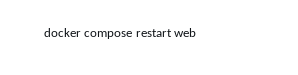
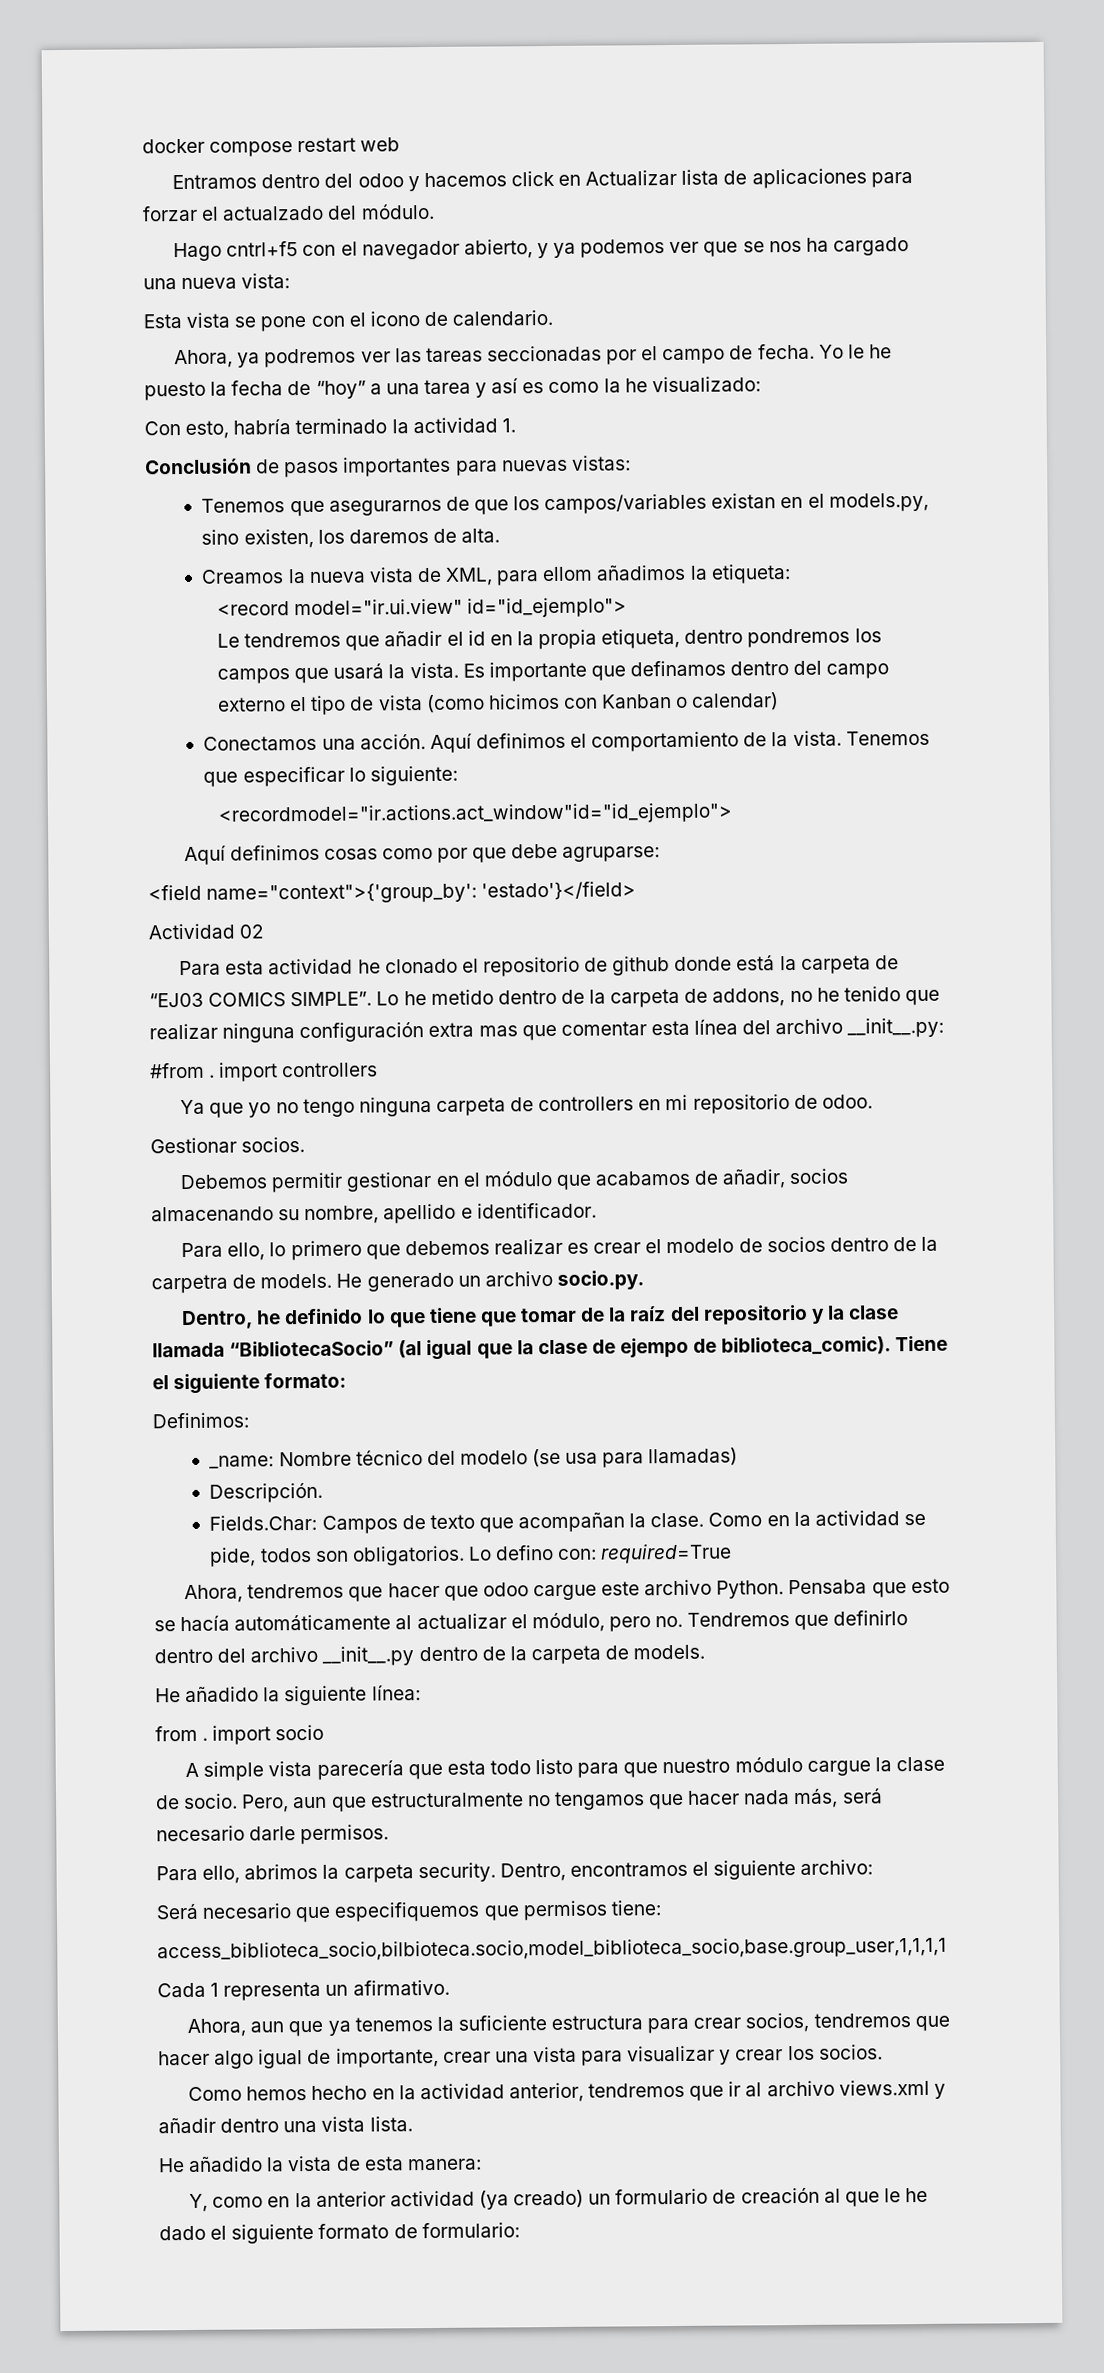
(197, 32) none -> [172,168,913,192] [142,203,435,222] [173,237,909,262] [143,273,291,290] [143,309,554,332] [174,343,892,369] [144,376,761,401] [144,417,516,439] [145,455,631,478] [201,492,929,517] [201,528,501,549] [201,564,791,586] [217,597,628,618] [217,628,882,651] [217,660,890,684] [217,692,780,715] [203,730,930,753] [203,765,458,787] [218,802,734,826] [183,843,661,866] [148,881,637,904] [148,923,265,940] [179,955,899,977] [149,986,940,1008] [149,1017,945,1043] [149,1062,379,1082] [180,1094,873,1118] [150,1137,306,1154] [180,1168,849,1193] [151,1202,597,1225] [181,1236,939,1261] [151,1270,644,1294] [182,1304,900,1330] [152,1335,949,1361] [152,1372,347,1395] [152,1412,249,1429] [209,1447,739,1469] [209,1482,324,1503] [209,1510,926,1534] [209,1543,733,1567] [184,1578,950,1604] [154,1610,909,1633] [154,1644,706,1666] [155,1684,421,1706] [155,1724,325,1745] [185,1756,945,1781] [155,1788,883,1813] [156,1824,390,1845] [156,1859,874,1884] [156,1900,661,1923] [157,1936,947,1963] [157,1979,450,2001] [187,2012,950,2038] [158,2044,883,2069] [188,2079,946,2103] [158,2116,413,2134] [158,2155,482,2173] [189,2187,929,2213] [159,2222,520,2244] // Entramos dentro del odoo y hacemos click en Actualizar lista de aplicaciones para forzar el actualzado del módulo. // Hago cntrl+f5 con el navegador abierto, y ya podemos ver que se nos ha cargado una nueva vista: // Esta vista se pone con el icono de calendario. // Ahora, ya podremos ver las tareas seccionadas por el campo de fecha. Yo le he puesto la fecha de “hoy” a una tarea y así es como la he visualizado: // Con esto, habría terminado la actividad 1. // Conclusión de pasos importantes para nuevas vistas: // Tenemos que asegurarnos de que los campos/variables existan en el models.py, sino existen, los daremos de alta. // Creamos la nueva vista de XML, para ellom añadimos la etiqueta: // <record model="ir.ui.view" id="id_ejemplo"> // Le tendremos que añadir el id en la propia etiqueta, dentro pondremos los campos que usará la vista. Es importante que definamos dentro del campo externo el tipo de vista (como hicimos con Kanban o calendar) // Conectamos una acción. Aquí definimos el comportamiento de la vista. Tenemos que especificar lo siguiente: // <recordmodel="ir.actions.act_window"id="id_ejemplo"> // Aquí definimos cosas como por que debe agruparse: // <field name="context">{'group_by': 'estado'}</field> // Actividad 02 // Para esta actividad he clonado el repositorio de github donde está la carpeta de “EJ03 COMICS SIMPLE”. Lo he metido dentro de la carpeta de addons, no he tenido que realizar ninguna configuración extra mas que comentar esta línea del archivo __init__.py: // #from . import controllers // Ya que yo no tengo ninguna carpeta de controllers en mi repositorio de odoo. // Gestionar socios. // Debemos permitir gestionar en el módulo que acabamos de añadir, socios almacenando su nombre, apellido e identificador. // Para ello, lo primero que debemos realizar es crear el modelo de socios dentro de la carpetra de models. He generado un archivo socio.py. // Dentro, he definido lo que tiene que tomar de la raíz del repositorio y la clase llamada “BibliotecaSocio” (al igual que la clase de ejempo de biblioteca_comic). Tiene el siguiente formato: // Definimos: // _name: Nombre técnico del modelo (se usa para llamadas) // Descripción. // Fields.Char: Campos de texto que acompañan la clase. Como en la actividad se pide, todos son obligatorios. Lo defino con: required=True // Ahora, tendremos que hacer que odoo cargue este archivo Python. Pensaba que esto se hacía automáticamente al actualizar el módulo, pero no. Tendremos que definirlo dentro del archivo __init__.py dentro de la carpeta de models. // He añadido la siguiente línea: // from . import socio // A simple vista parecería que esta todo listo para que nuestro módulo cargue la clase de socio. Pero, aun que estructuralmente no tengamos que hacer nada más, será necesario darle permisos. // Para ello, abrimos la carpeta security. Dentro, encontramos el siguiente archivo: // Será necesario que especifiquemos que permisos tiene: // access_biblioteca_socio,bilbioteca.socio,model_biblioteca_socio,base.group_user,1,1,1,1 // Cada 1 representa un afirmativo. // Ahora, aun que ya tenemos la suficiente estructura para crear socios, tendremos que hacer algo igual de importante, crear una vista para visualizar y crear los socios. // Como hemos hecho en la actividad anterior, tendremos que ir al archivo views.xml y añadir dentro una vista lista. // He añadido la vista de esta manera: // Y, como en la anterior actividad (ya creado) un formulario de creación al que le he dado el siguiente formato de formulario:

